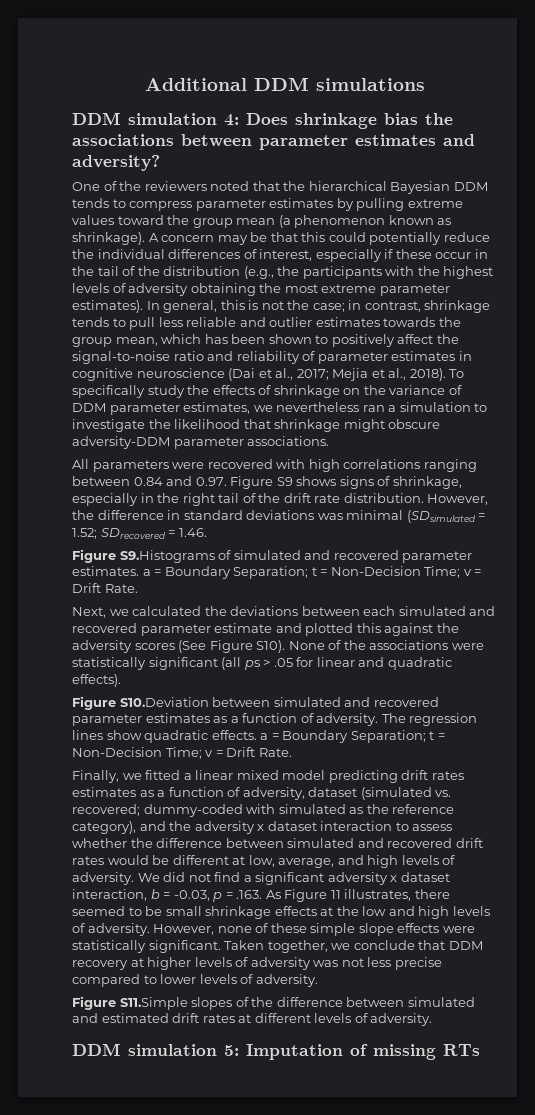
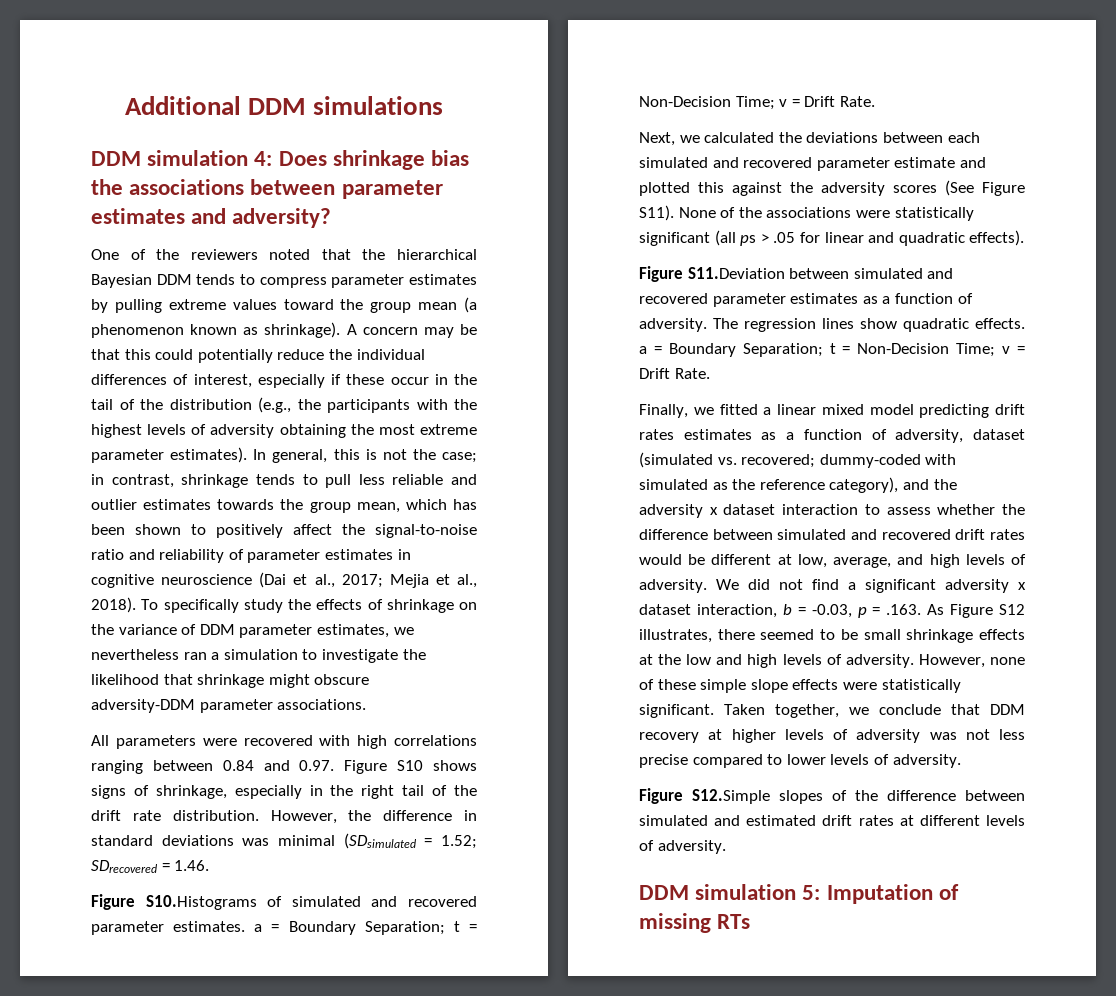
[276,477,293,486] S9 -> [397,760,424,771] S10
[119,550,215,563] S9.Histograms -> [145,895,257,910] S10.Histograms
[256,640,286,653] S10). -> [639,205,674,221] S11).
[119,697,209,707] S10.Deviation -> [687,267,785,279] S11.Deviation
[330,890,341,899] 11 -> [999,604,1025,615] S12
[119,997,188,1010] S11.Simple -> [692,789,770,804] S12.Simple

